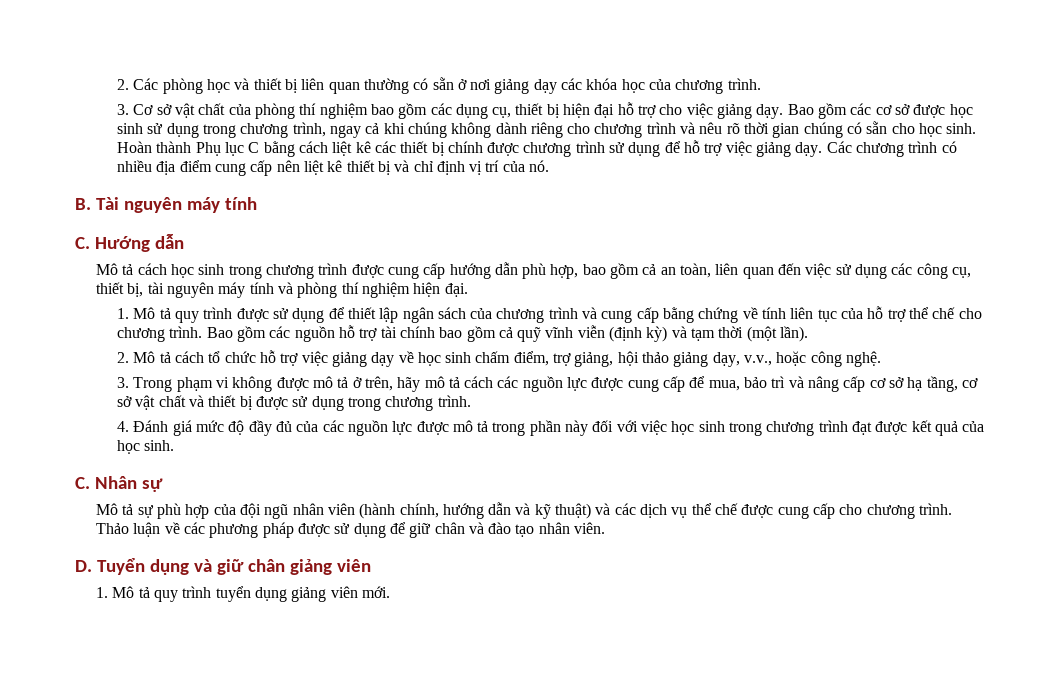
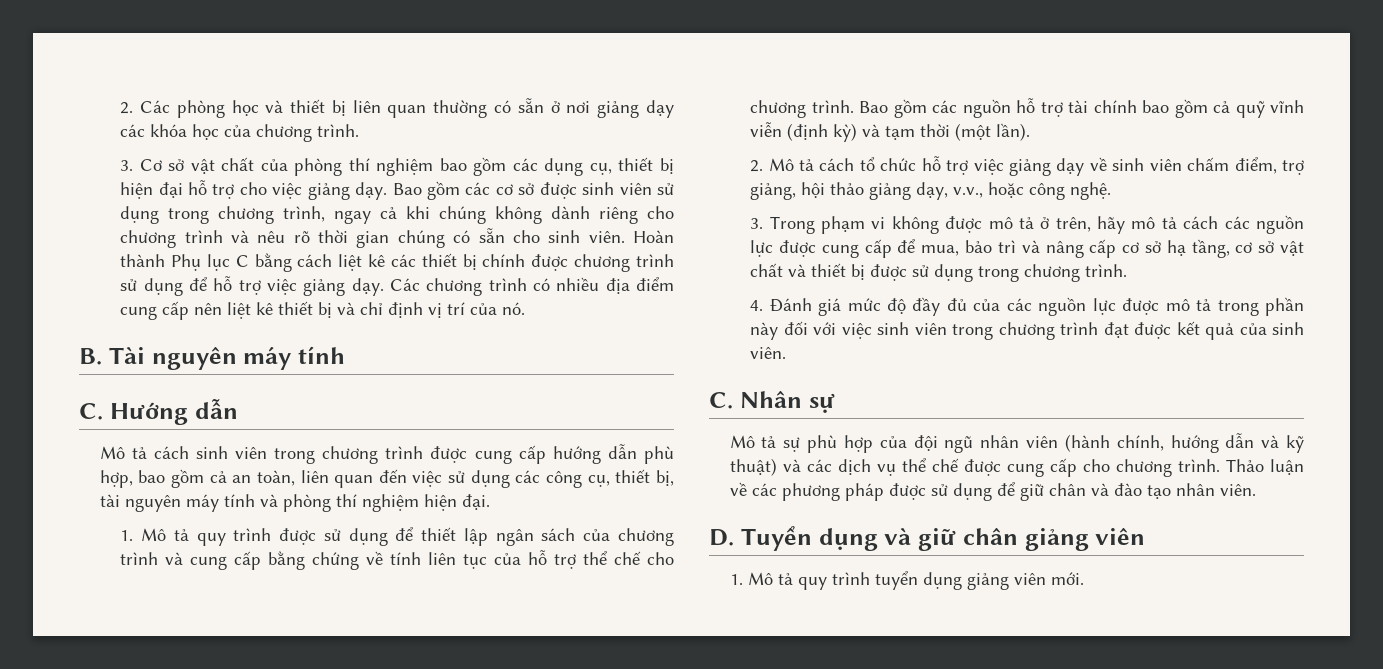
[949,104,973,118] [116,123,143,134] học sinh -> [582,182,652,195] sinh viên
[918,123,977,137] học sinh. -> [548,230,625,243] sinh viên.
[170,264,225,278] học sinh -> [195,446,268,459] sinh viên
[417,352,472,366] học sinh -> [1112,158,1182,171] sinh viên
[671,421,725,435] học sinh -> [877,322,947,335] sinh viên
[116,440,175,454] học sinh. -> [1272,322,1304,335] [750,347,787,359] sinh viên.

